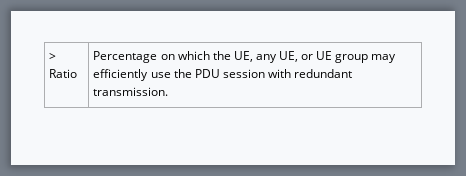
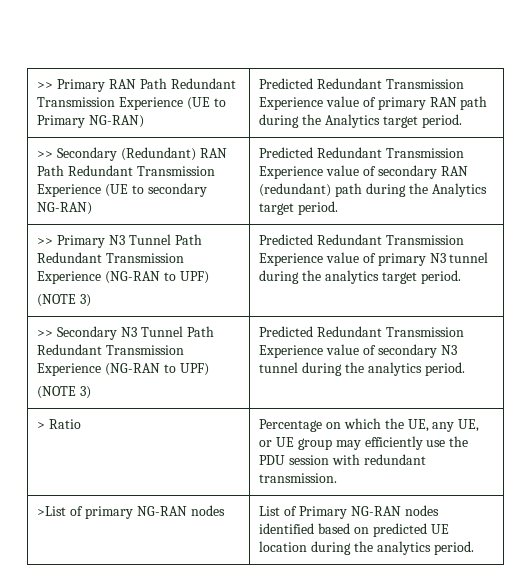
(49, 56) none -> [37,78,236,92] [37,97,226,110] [37,115,145,128] [259,78,465,89] [259,96,488,110] [259,114,462,128] [37,147,227,161] [37,165,216,176] [37,183,207,197] [37,202,93,215] [259,147,465,158] [259,165,468,179] [259,183,487,197] [259,201,339,215] [37,234,202,248] [37,252,185,263] [37,271,209,284] [37,294,92,307] [259,234,465,245] [259,252,489,266] [259,270,461,284] [37,326,214,340] [37,344,185,355] [37,363,209,376] [37,386,92,399] [259,326,465,337] [259,344,457,358] [259,362,465,376] >> Primary RAN Path Redundant Transmission Experience (UE to Primary NG-RAN) | Predicted Redundant Transmission Experience value of primary RAN path during the Analytics target period. // >> Secondary (Redundant) RAN Path Redundant Transmission Experience (UE to secondary NG-RAN) | Predicted Redundant Transmission Experience value of secondary RAN (redundant) path during the Analytics target period. // >> Primary N3 Tunnel Path Redundant Transmission Experience (NG-RAN to UPF) // (NOTE 3) | Predicted Redundant Transmission Experience value of primary N3 tunnel during the analytics target period. // >> Secondary N3 Tunnel Path Redundant Transmission Experience (NG-RAN to UPF) // (NOTE 3) | Predicted Redundant Transmission Experience value of secondary N3 tunnel during the analytics period. //
(169, 91) none -> [37,505,225,519] [259,505,439,519] [259,523,449,537] [259,541,474,555] // >List of primary NG-RAN nodes | List of Primary NG-RAN nodes identified based on predicted UE location during the analytics period.

